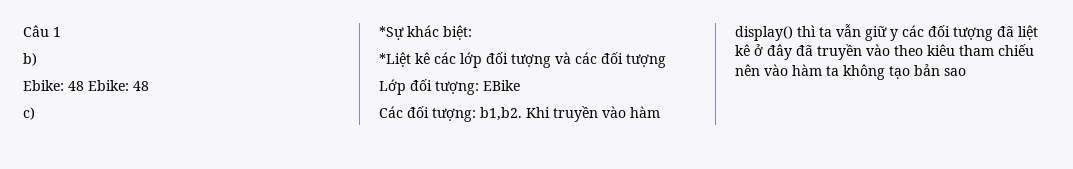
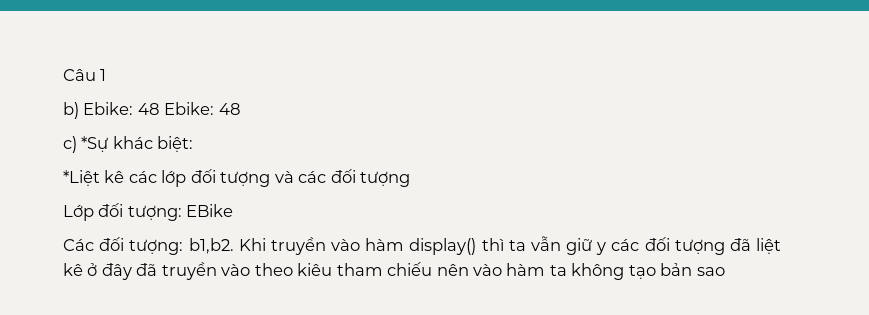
(37, 59) // -> (79, 110) none
(35, 113) // -> (77, 144) none

